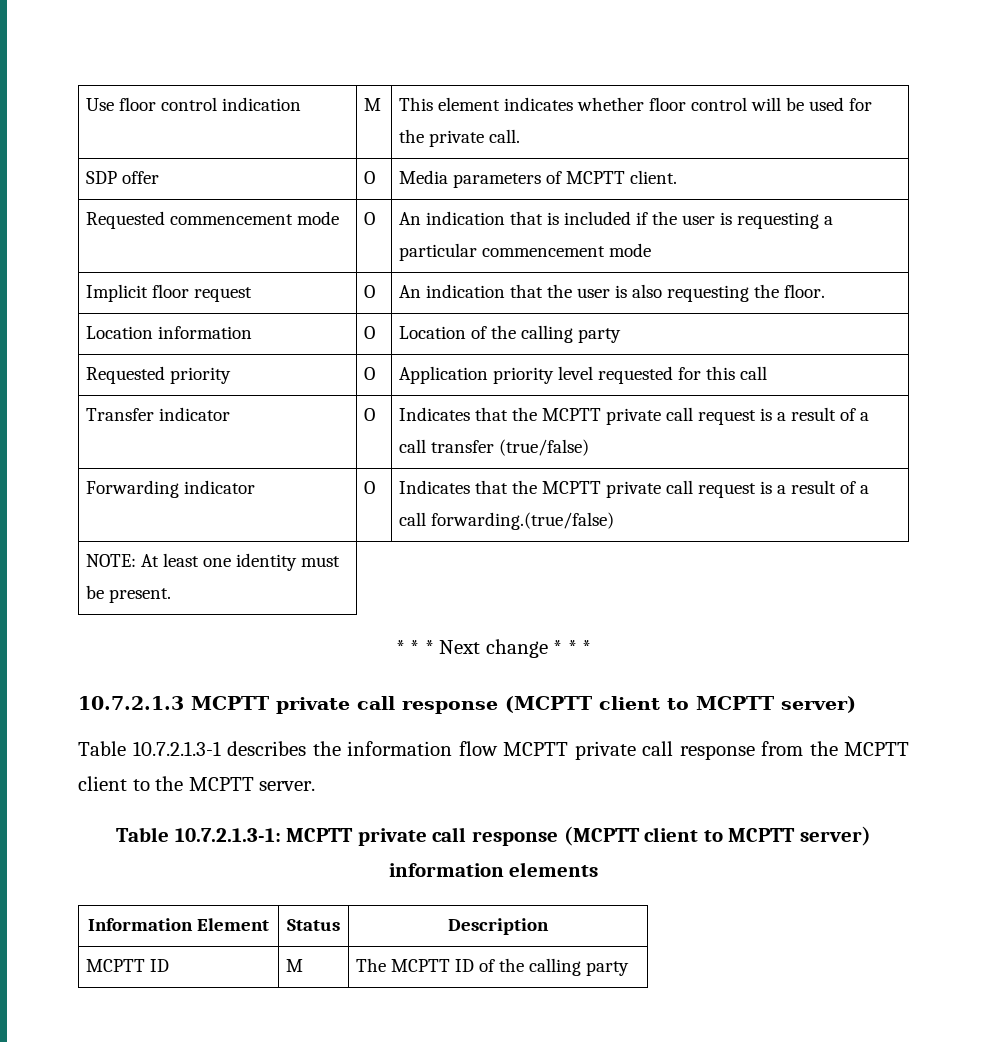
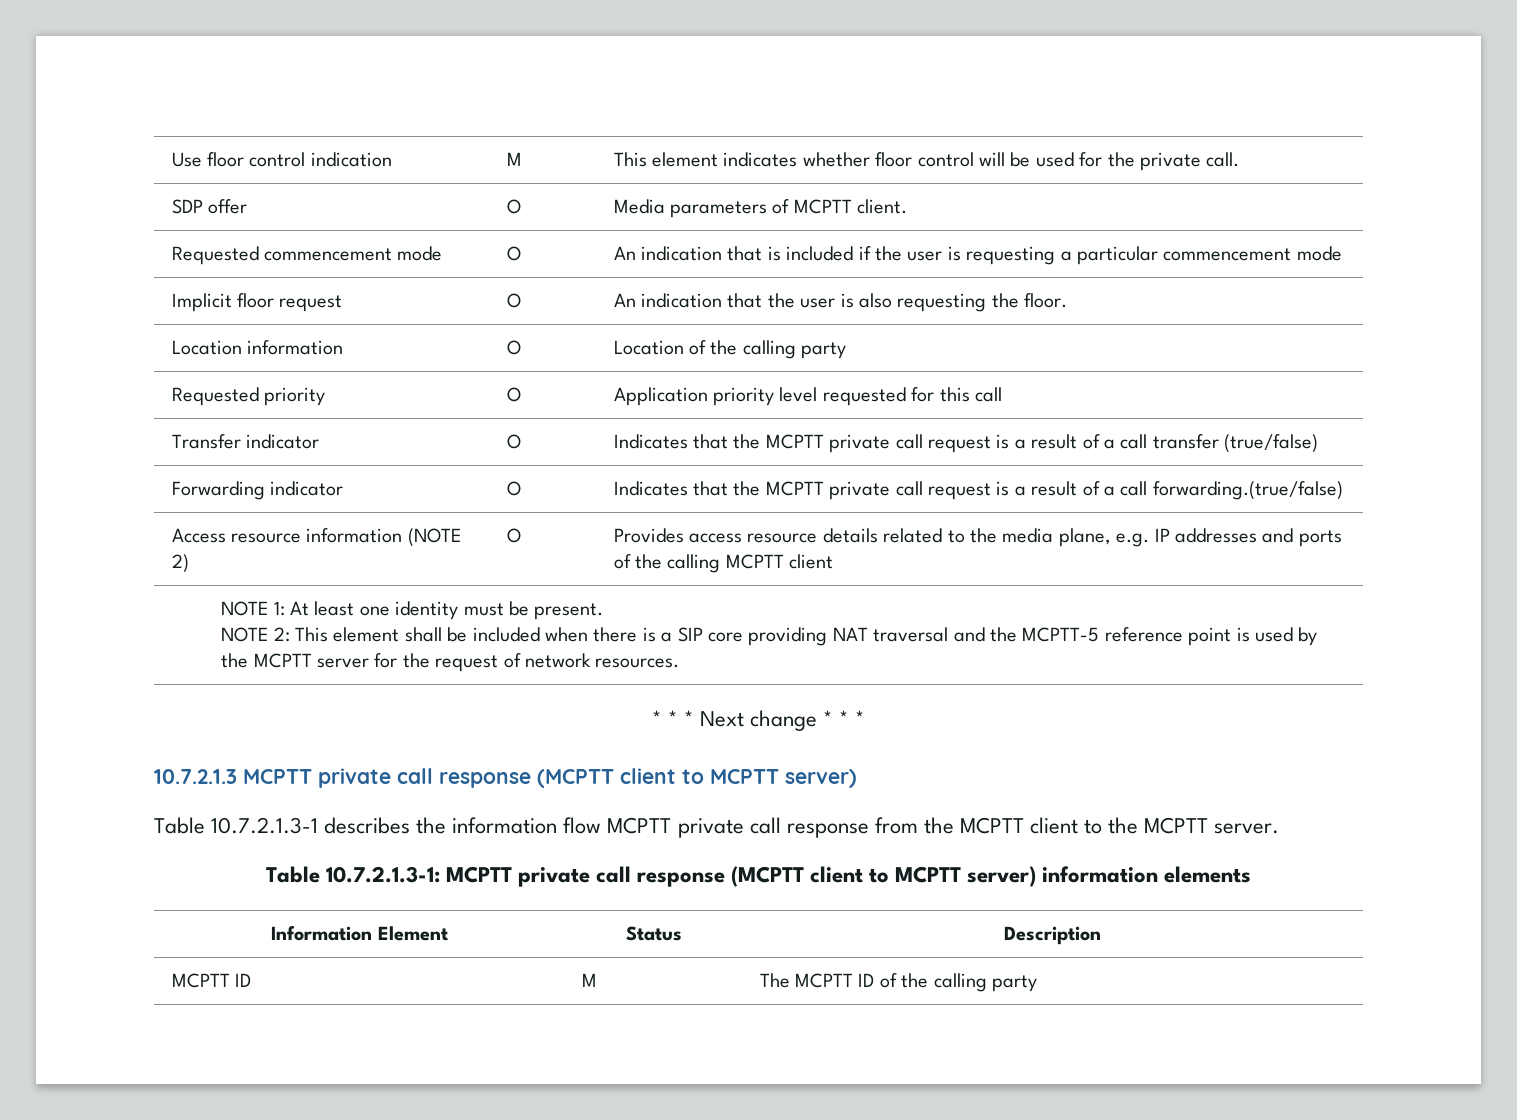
[86,554,137,567] NOTE: -> [171,528,461,547] [171,554,189,573] [506,528,521,543] [613,528,1342,547] [613,554,834,573] [221,601,285,616] Access resource information (NOTE 2) | O | Provides access resource details related to the media plane, e.g. IP addresses and ports of the calling MCPTT client // NOTE 1:
(172, 595) none -> [221,627,1318,646] [221,653,680,672] // NOTE 2: This element shall be included when there is a SIP core providing NAT traversal and the MCPTT-5 reference point is used by the MCPTT server for the request of network resources.

